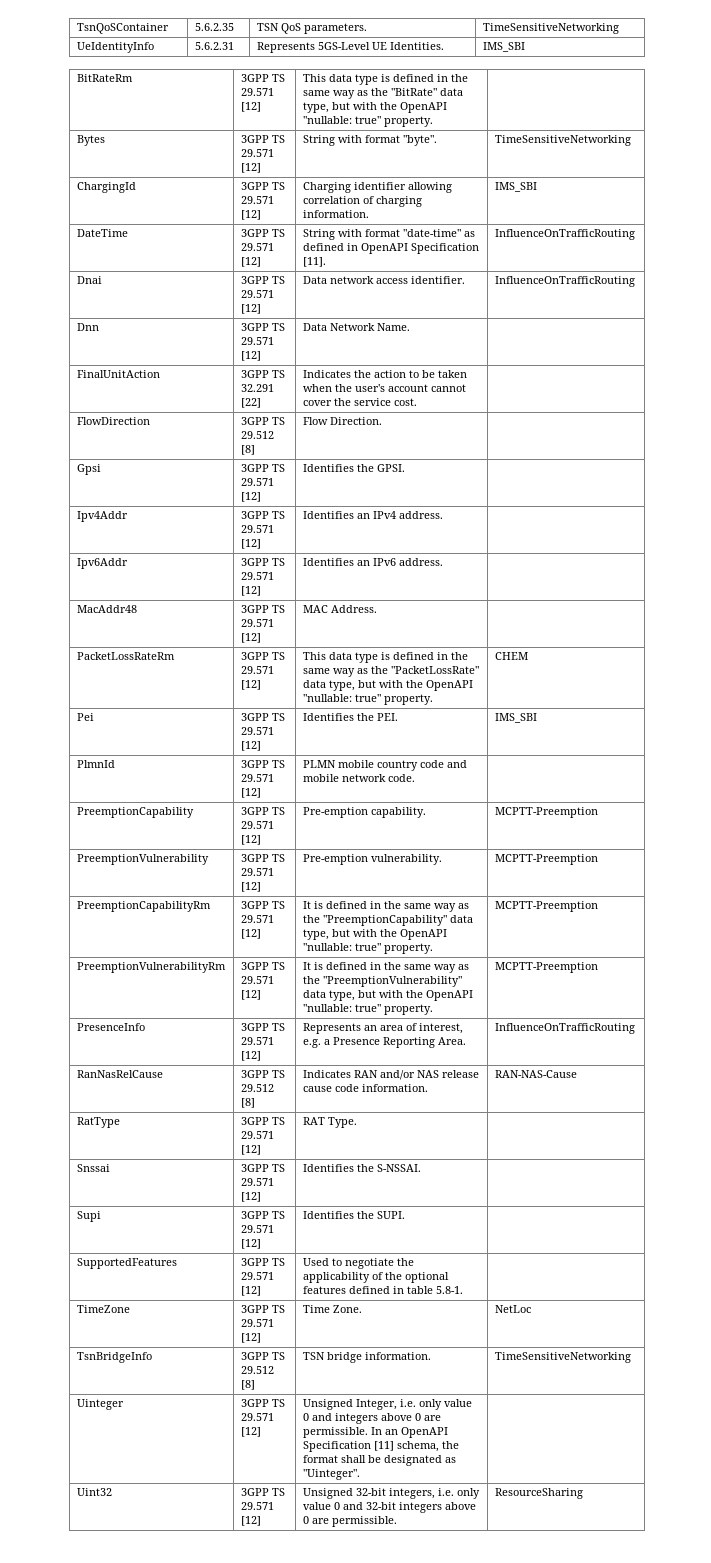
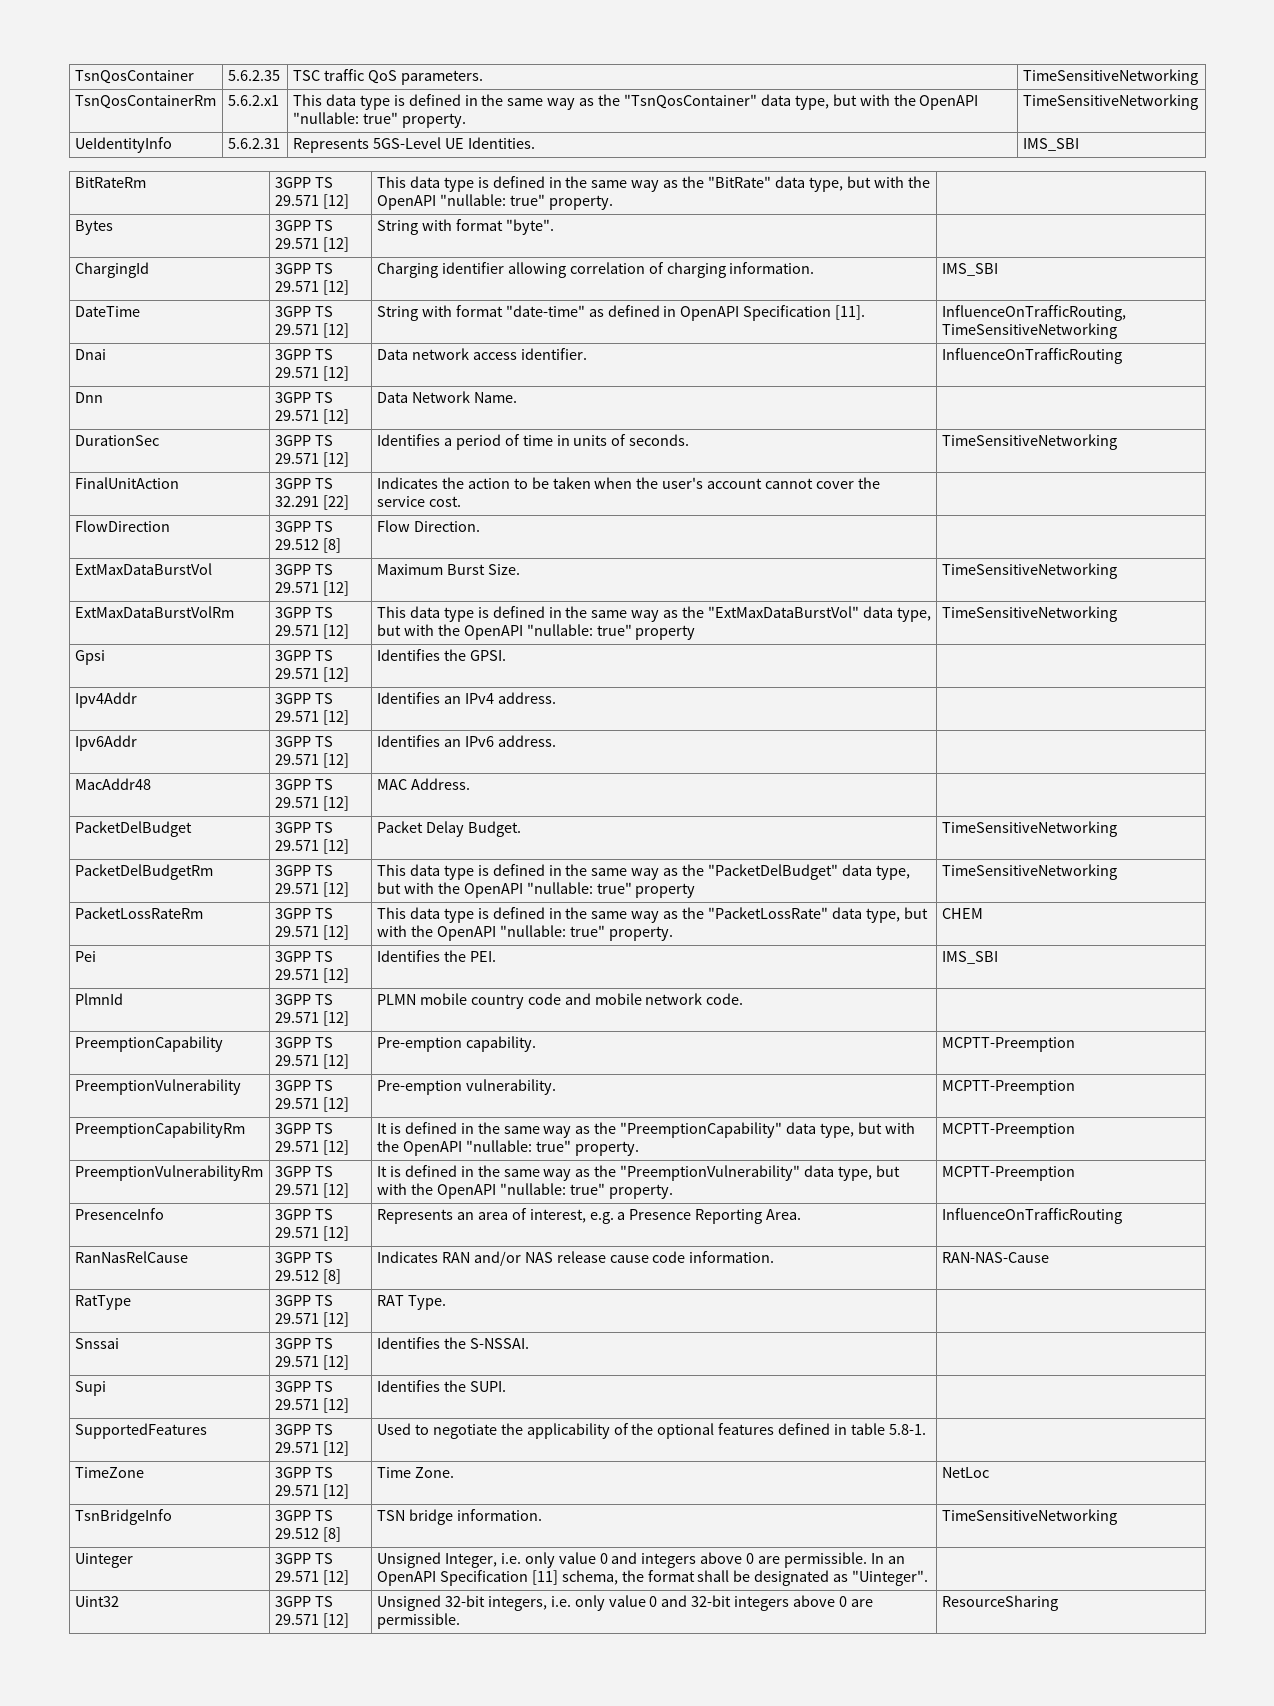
[76,23,169,34] TsnQoSContainer -> [74,70,194,84] TsnQosContainer
[256,23,279,31] TSN -> [292,69,364,81] TSC traffic
(619, 28) none -> [74,95,216,109] [227,95,279,106] [292,94,979,110] [292,112,466,128] [1022,94,1198,110] // TsnQosContainerRm | 5.6.2.x1 | This data type is defined in the same way as the "TsnQosContainer" data type, but with the OpenAPI "nullable: true" property. | TimeSensitiveNetworking
[494,135,631,146] TimeSensitiveNetworking -> (554, 227) none
[494,229,635,240] InfluenceOnTrafficRouting -> [941,305,1126,321] [941,323,1117,339] InfluenceOnTrafficRouting, TimeSensitiveNetworking
(410, 327) none -> [74,435,159,446] [274,435,333,446] [274,452,349,467] [376,434,690,450] [941,434,1117,450] // DurationSec | 3GPP TS 29.571 [12] | Identifies a period of time in units of seconds. | TimeSensitiveNetworking
(382, 421) none -> [74,563,212,575] [274,564,333,575] [274,581,349,596] [376,564,520,575] [941,563,1117,579] [74,606,234,618] [274,607,333,618] [274,624,349,639] [376,606,931,622] [376,624,696,640] [941,606,1117,622] // ExtMaxDataBurstVol | 3GPP TS 29.571 [12] | Maximum Burst Size. | TimeSensitiveNetworking // ExtMaxDataBurstVolRm | 3GPP TS 29.571 [12] | This data type is defined in the same way as the "ExtMaxDataBurstVol" data type, but with the OpenAPI "nullable: true" property | TimeSensitiveNetworking
(377, 609) none -> [74,821,192,837] [274,822,333,833] [274,839,349,854] [376,821,521,837] [941,821,1117,837] [74,864,213,880] [274,865,333,876] [274,882,349,897] [376,864,910,880] [376,882,696,898] [941,864,1117,880] // PacketDelBudget | 3GPP TS 29.571 [12] | Packet Delay Budget. | TimeSensitiveNetworking // PacketDelBudgetRm | 3GPP TS 29.571 [12] | This data type is defined in the same way as the "PacketDelBudget" data type, but with the OpenAPI "nullable: true" property | TimeSensitiveNetworking

